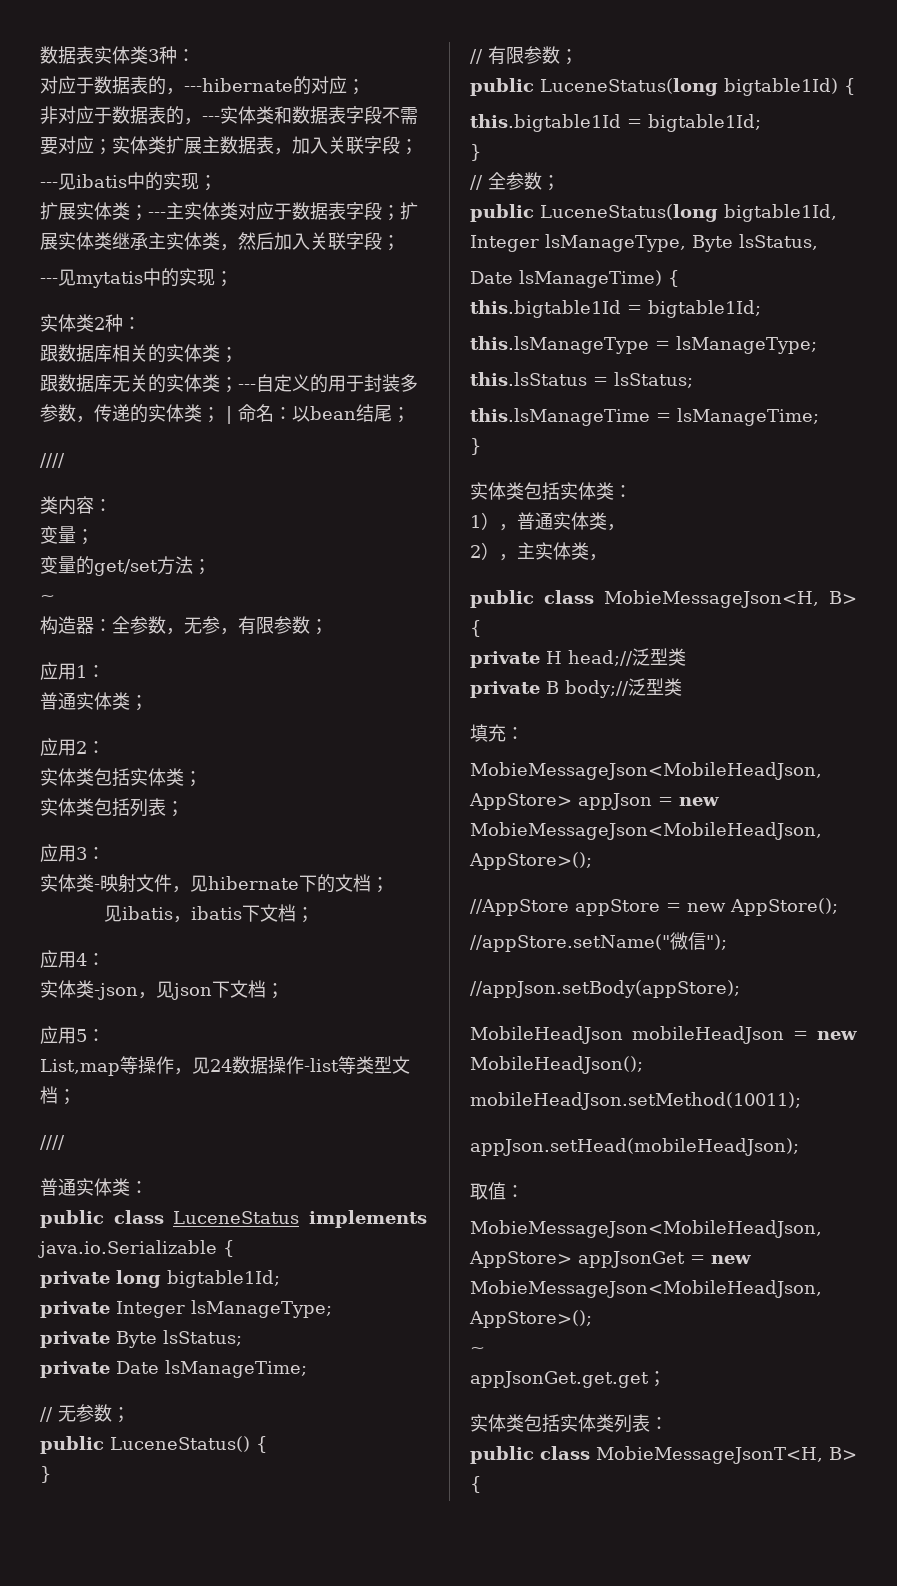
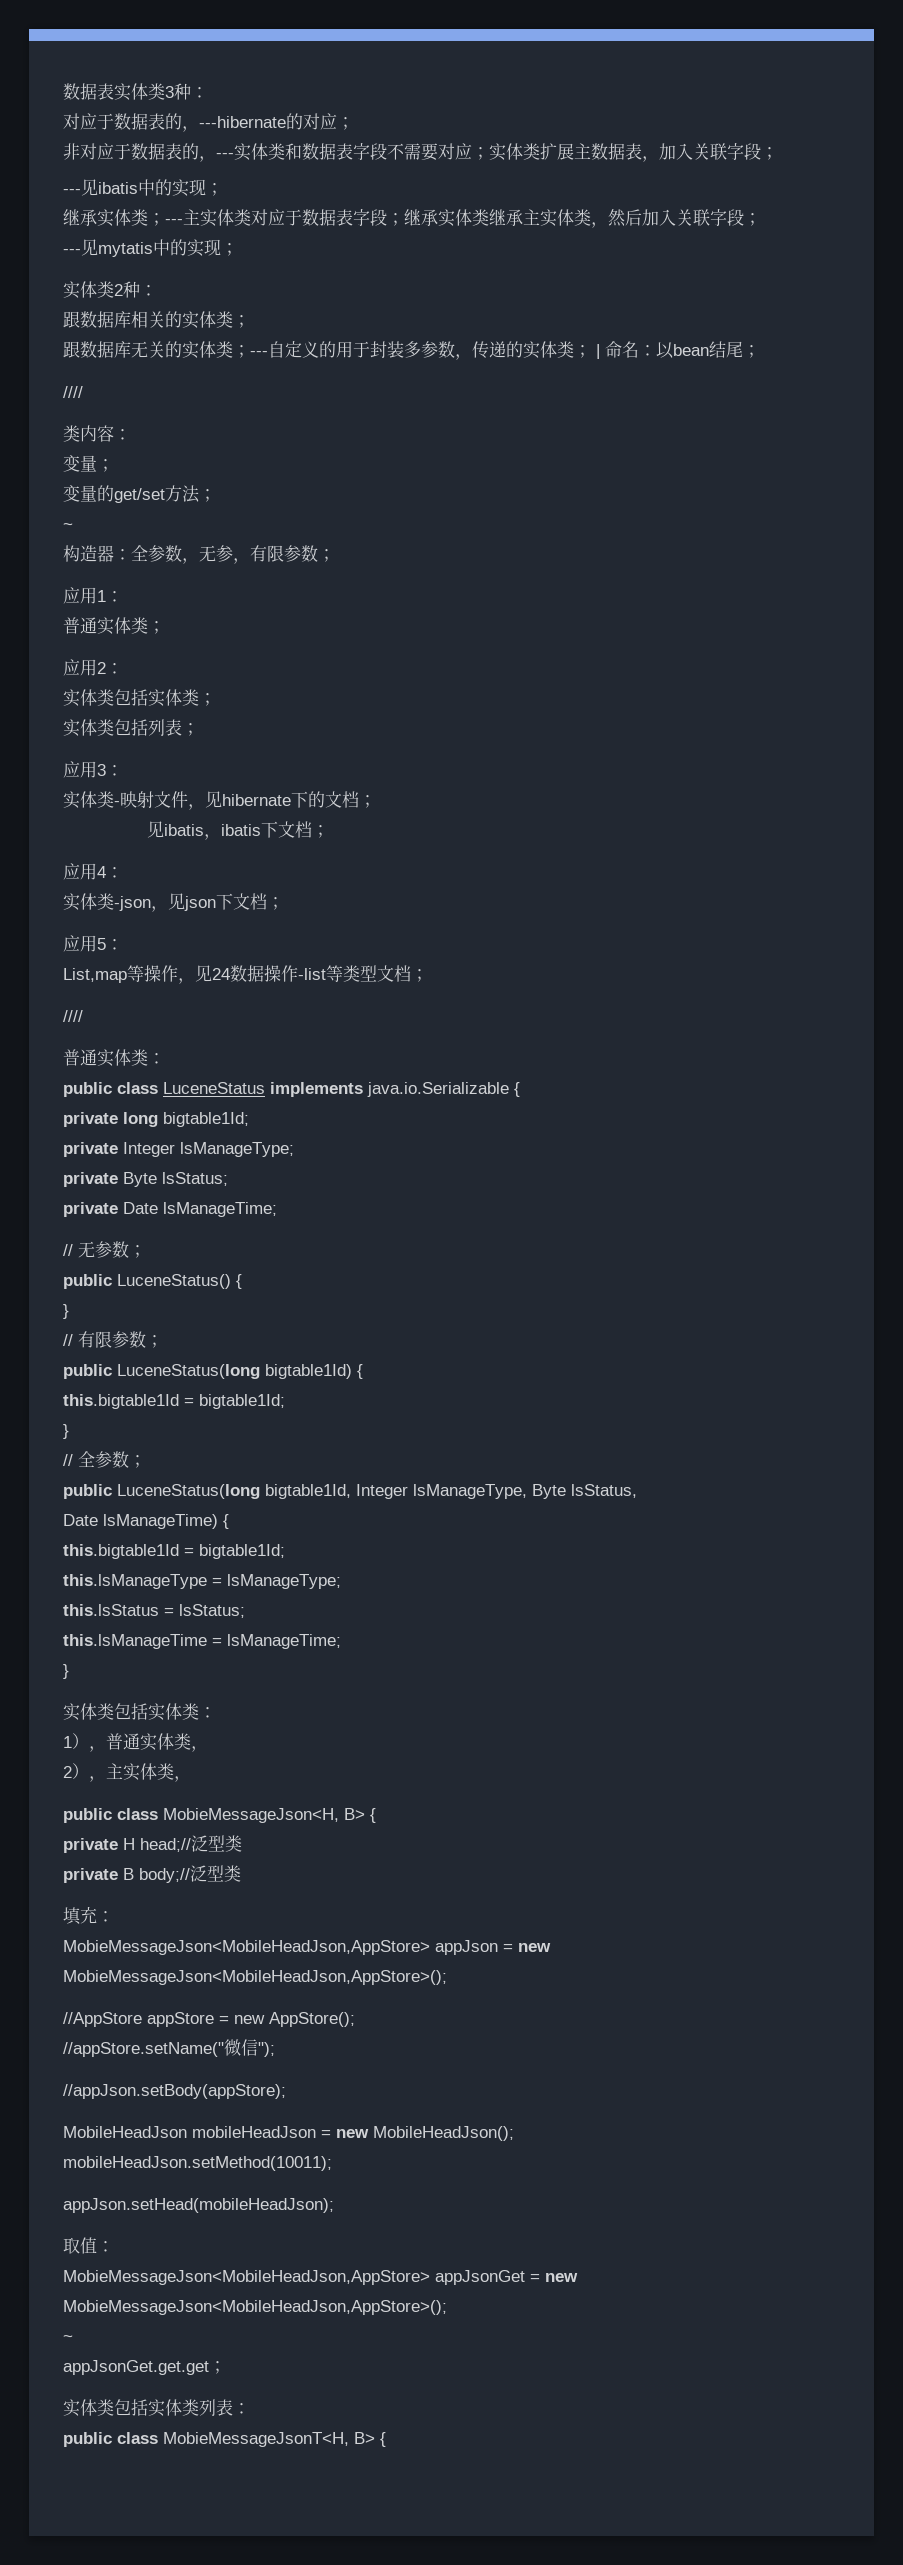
[40,202,76,220] 扩展 -> [63,209,97,226] 继承
[400,202,418,220] [40,233,58,250] 扩展 -> [404,209,438,226] 继承

